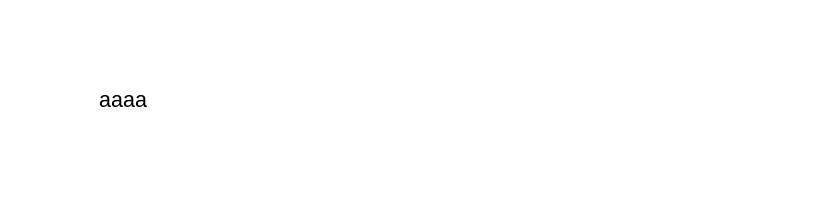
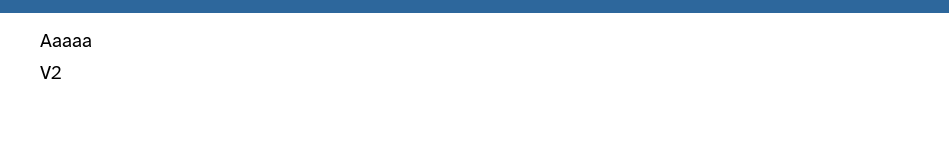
[99,95,147,107] aaaa -> [40,34,92,47] [40,66,61,79] Aaaaa // V2

